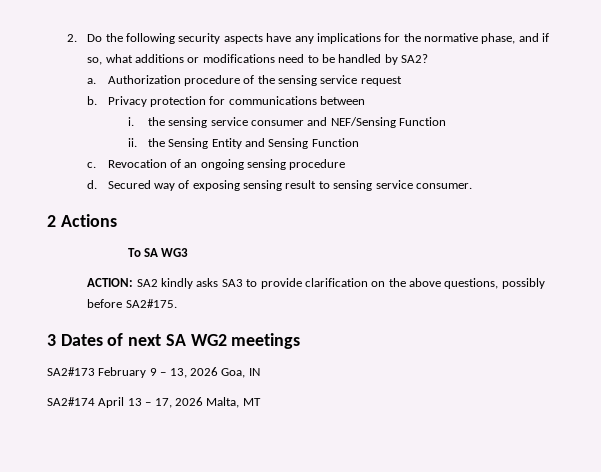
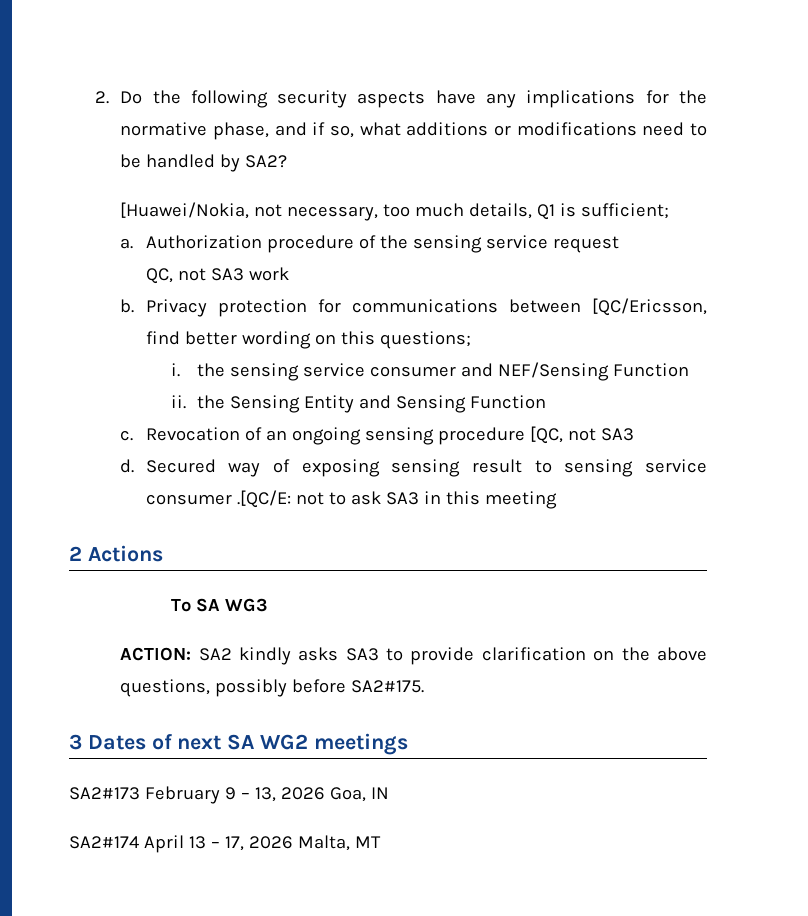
(429, 58) none -> [120,202,670,221] // [Huawei/Nokia, not necessary, too much details, Q1 is sufficient;
(402, 81) none -> [145,267,289,284] // QC, not SA3 work
(366, 100) none -> [592,298,707,316] [145,331,471,349] [QC/Ericsson, find better wording on this questions;
(346, 164) none -> [529,426,634,444] [QC, not SA3
[415,183,472,189] consumer. -> [145,490,557,509] consumer .[QC/E: not to ask SA3 in this meeting

